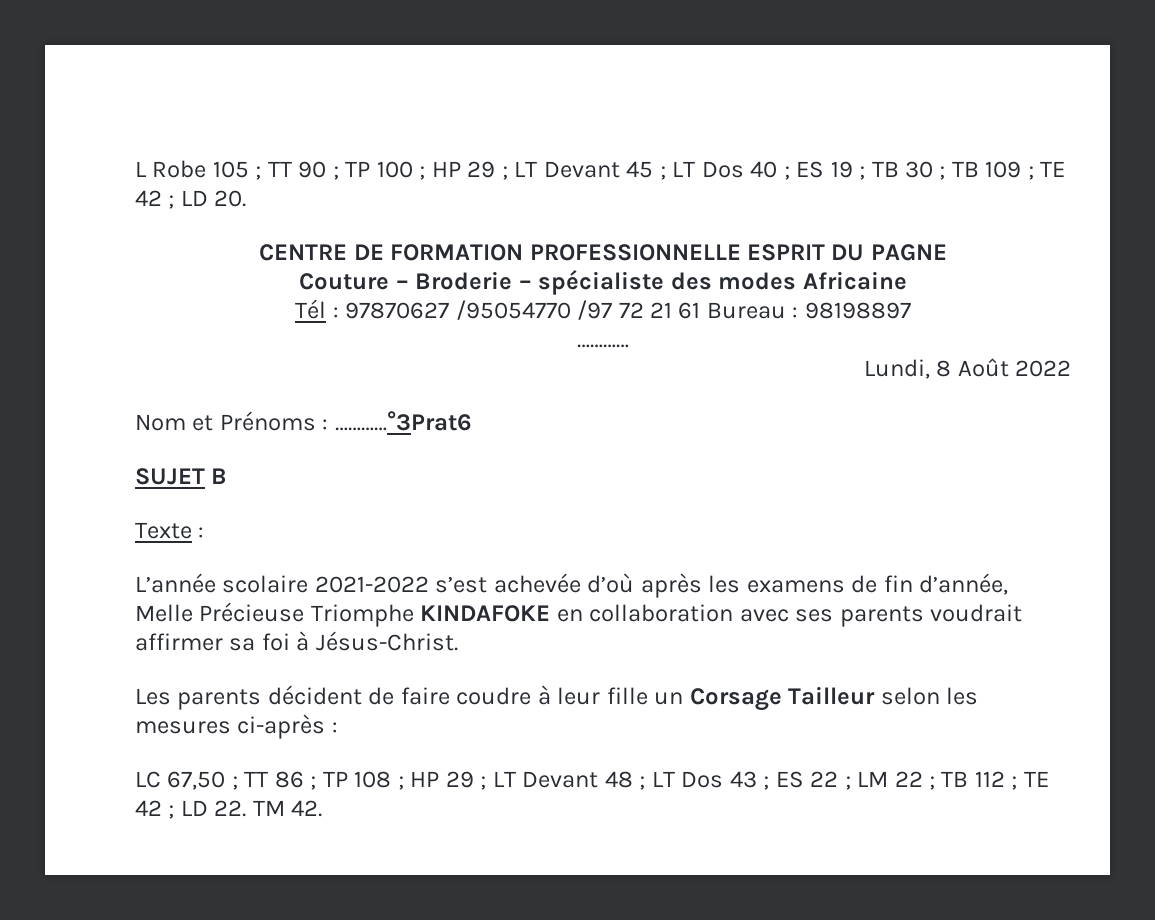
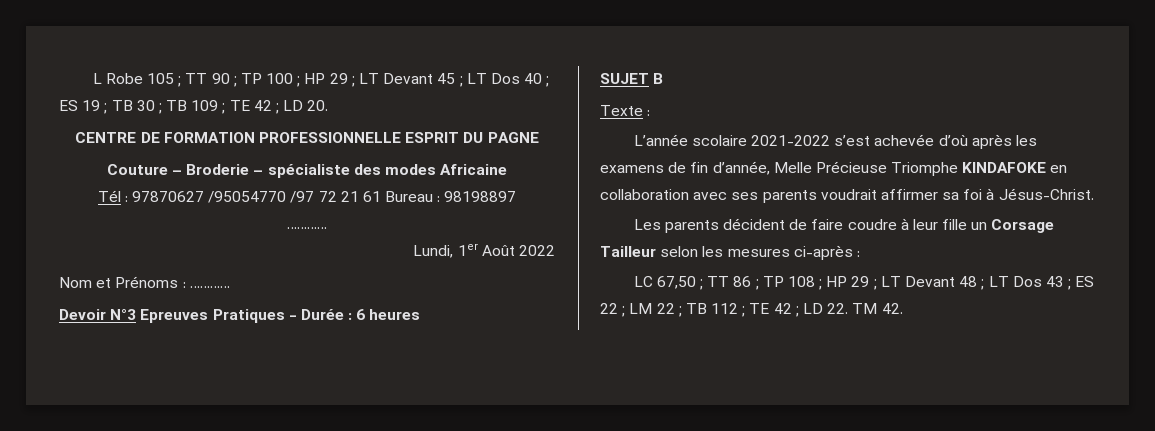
[936,360,952,377] 8 -> [457,244,478,256] 1er
[334,411,472,431] …………°3Prat6 -> [189,286,230,288] [59,309,421,323] ………… // Devoir N°3 Epreuves Pratiques - Durée : 6 heures

